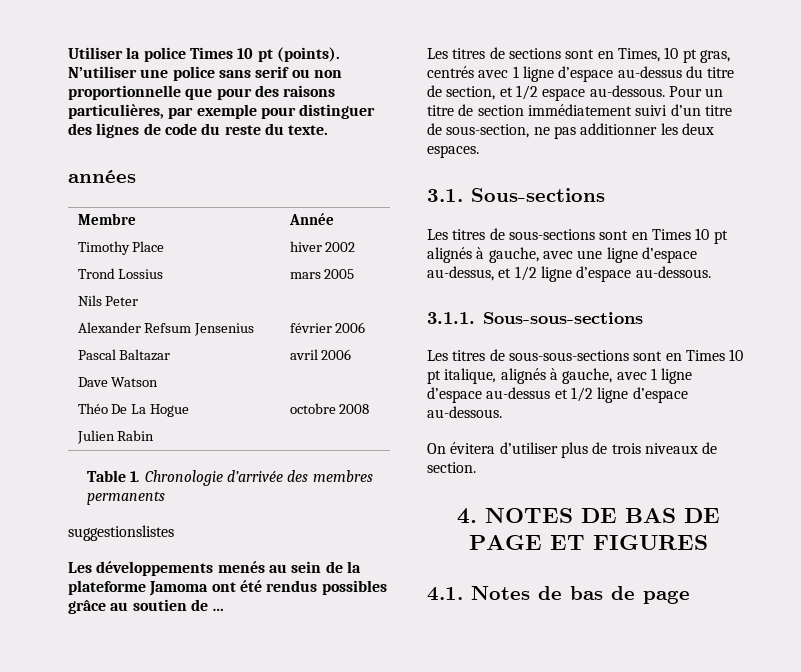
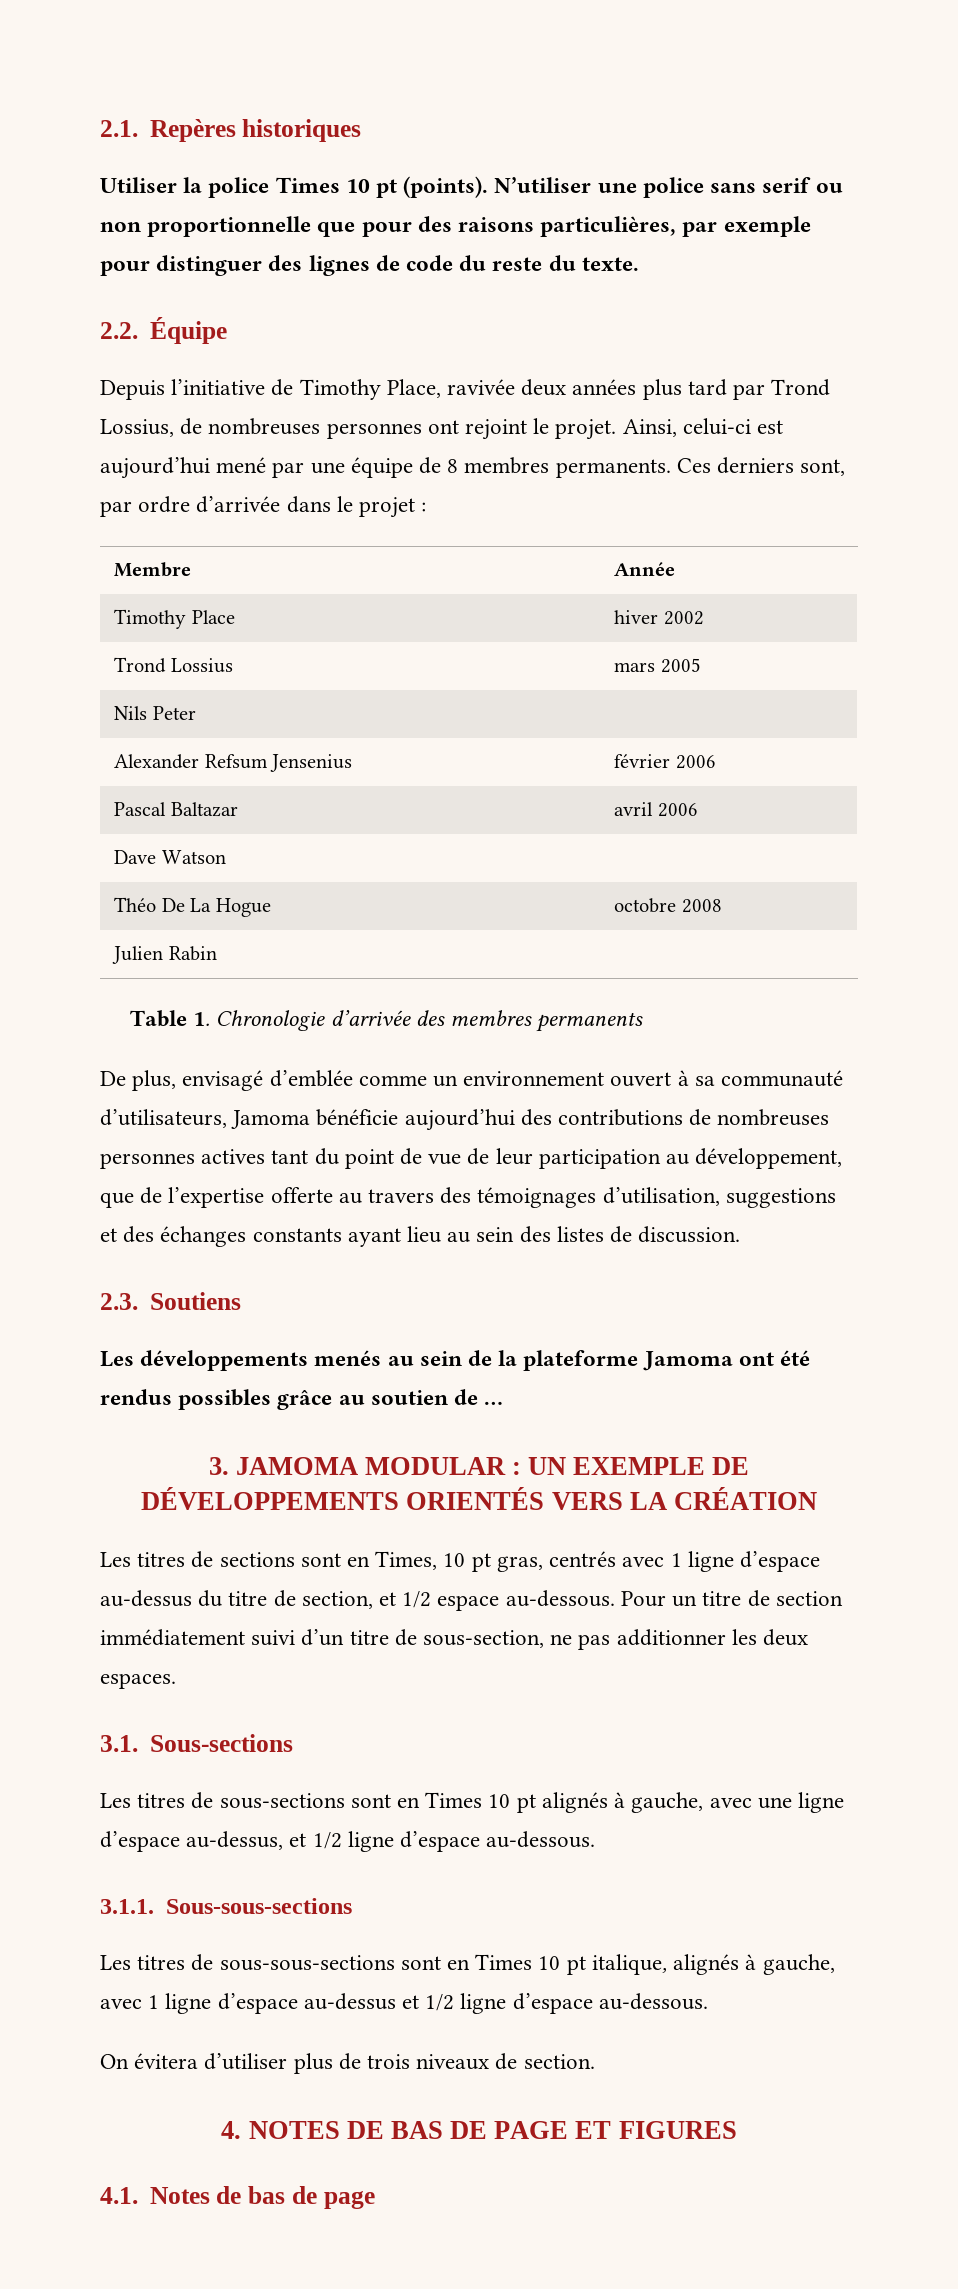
(68, 53) none -> [100,119,362,142] 2.1. Repères historiques //
[68,170,136,183] années -> [100,317,227,344] [100,379,831,400] [100,418,784,440] [100,457,846,479] [100,496,427,518] 2.2. Équipe // Depuis l’initiative de Timothy Place, ravivée deux années plus tard par Trond Lossius, de nombreuses personnes ont rejoint le projet. Ainsi, celui-ci est aujourd’hui mené par une équipe de 8 membres permanents. Ces derniers sont, par ordre d’arrivée dans le projet :
[68,525,174,541] suggestionslistes -> [100,1070,844,1091] [100,1109,830,1131] [100,1148,843,1169] [100,1187,836,1208] [100,1226,741,1247] [100,1292,241,1310] De plus, envisagé d’emblée comme un environnement ouvert à sa communauté d’utilisateurs, Jamoma bénéficie aujourd’hui des contributions de nombreuses personnes actives tant du point de vue de leur participation au développement, que de l’expertise offerte au travers des témoignages d’utilisation, suggestions et des échanges constants ayant lieu au sein des listes de discussion. // 2.3. Soutiens
(225, 609) none -> [208,1457,750,1475] [141,1487,817,1510] // 3. JAMOMA MODULAR : UN EXEMPLE DE DÉVELOPPEMENTS ORIENTÉS VERS LA CRÉATION

